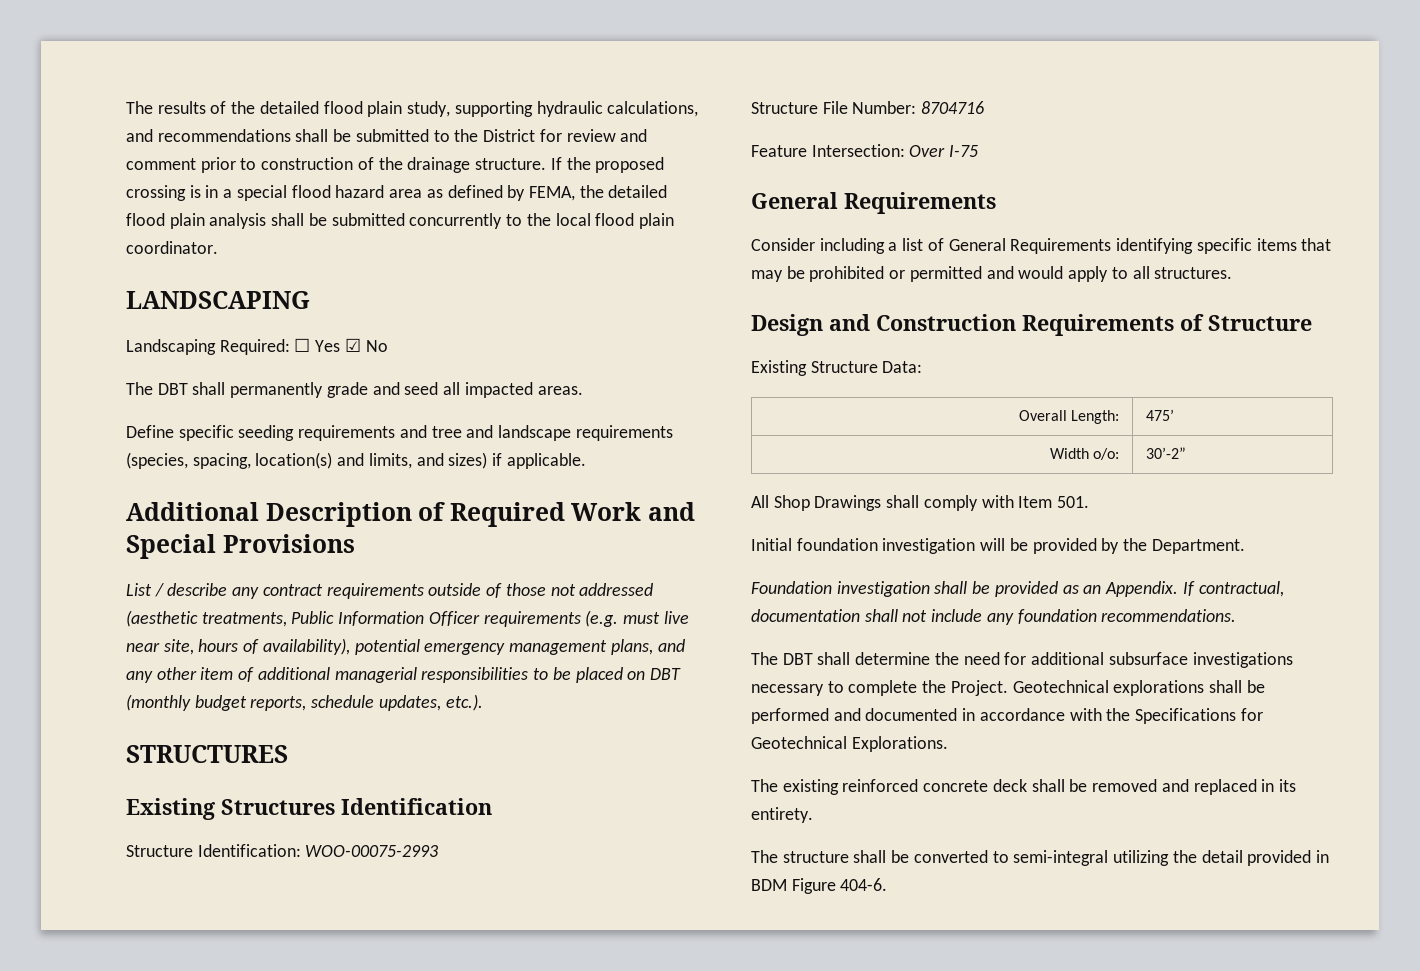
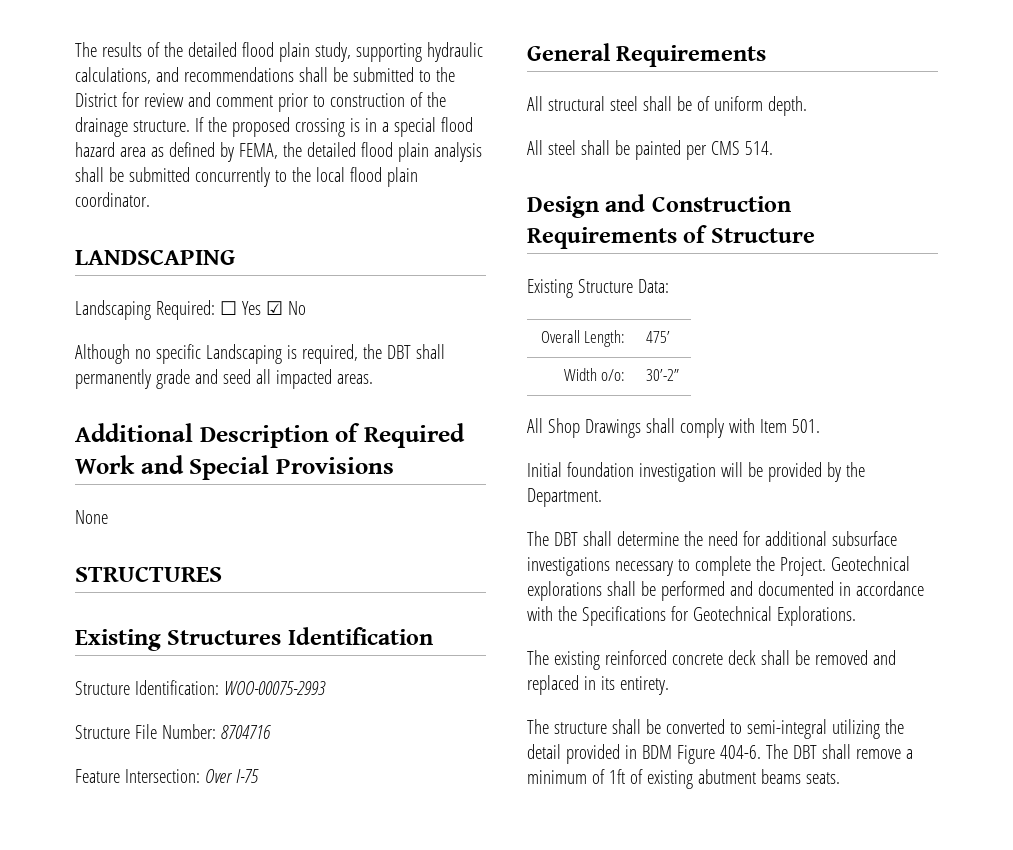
[126,382,153,395] The -> [75,344,382,364] Although no specific Landscaping is required, the
[126,425,673,441] [126,452,586,469] // Define specific seeding requirements and tree and landscape requirements (species, spacing, location(s) and limits, and sizes) if applicable. -> (373, 379) none
[126,583,654,599] [126,610,689,627] [126,638,685,655] [126,667,681,683] [126,694,483,711] // List / describe any contract requirements outside of those not addressed (aesthetic treatments, Public Information Officer requirements (e.g. must live near site, hours of availability), potential emergency management plans, and any other item of additional managerial responsibilities to be placed on DBT (monthly budget reports, schedule updates, etc.). -> [75,510,108,524] // None
[751,238,1332,254] [751,266,1233,282] Consider including a list of General Requirements identifying specific items that may be prohibited or permitted and would apply to all structures. -> [527,96,807,116] [527,140,773,160] All structural steel shall be of uniform depth. // All steel shall be painted per CMS 514.
[751,581,1284,597] [751,609,1237,625] // Foundation investigation shall be provided as an Appendix. If contractual, documentation shall not include any foundation recommendations. -> (602, 497) none
(888, 884) none -> [765,744,913,759] [527,769,840,789] The DBT shall remove a minimum of 1ft of existing abutment beams seats.

